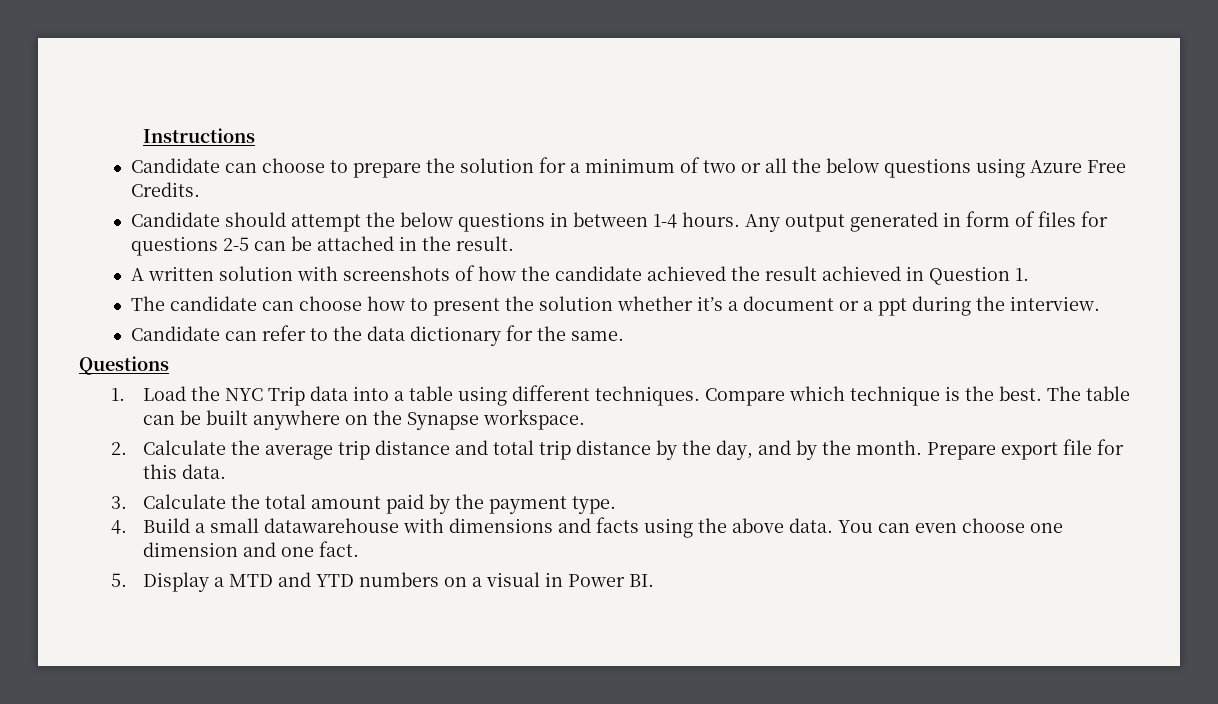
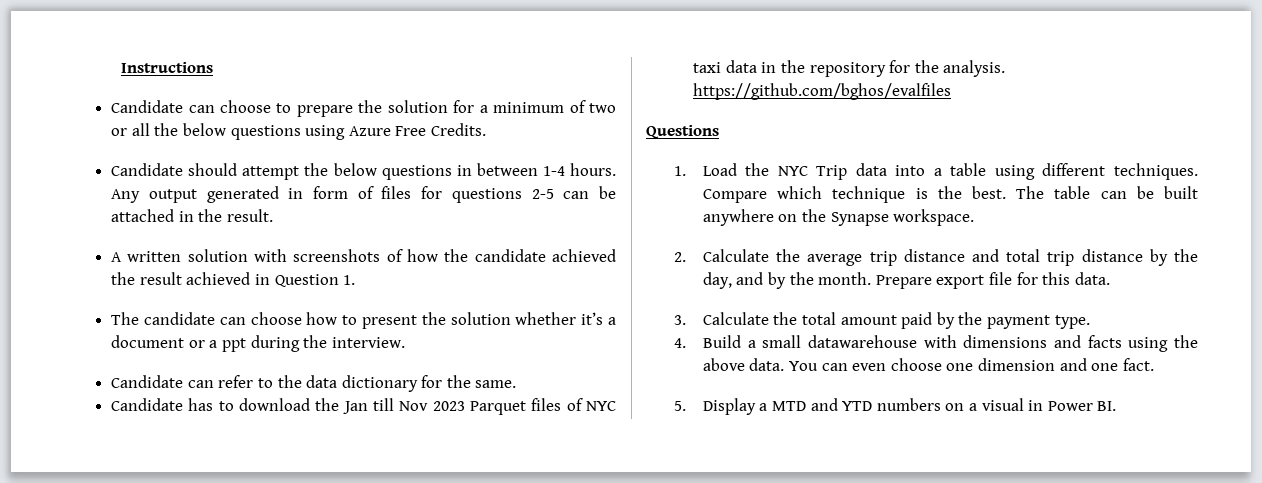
(624, 336) none -> [111,398,616,415] [693,60,1006,77] [693,83,952,100] // Candidate has to download the Jan till Nov 2023 Parquet files of NYC taxi data in the repository for the analysis. https://github.com/bghos/evalfiles

